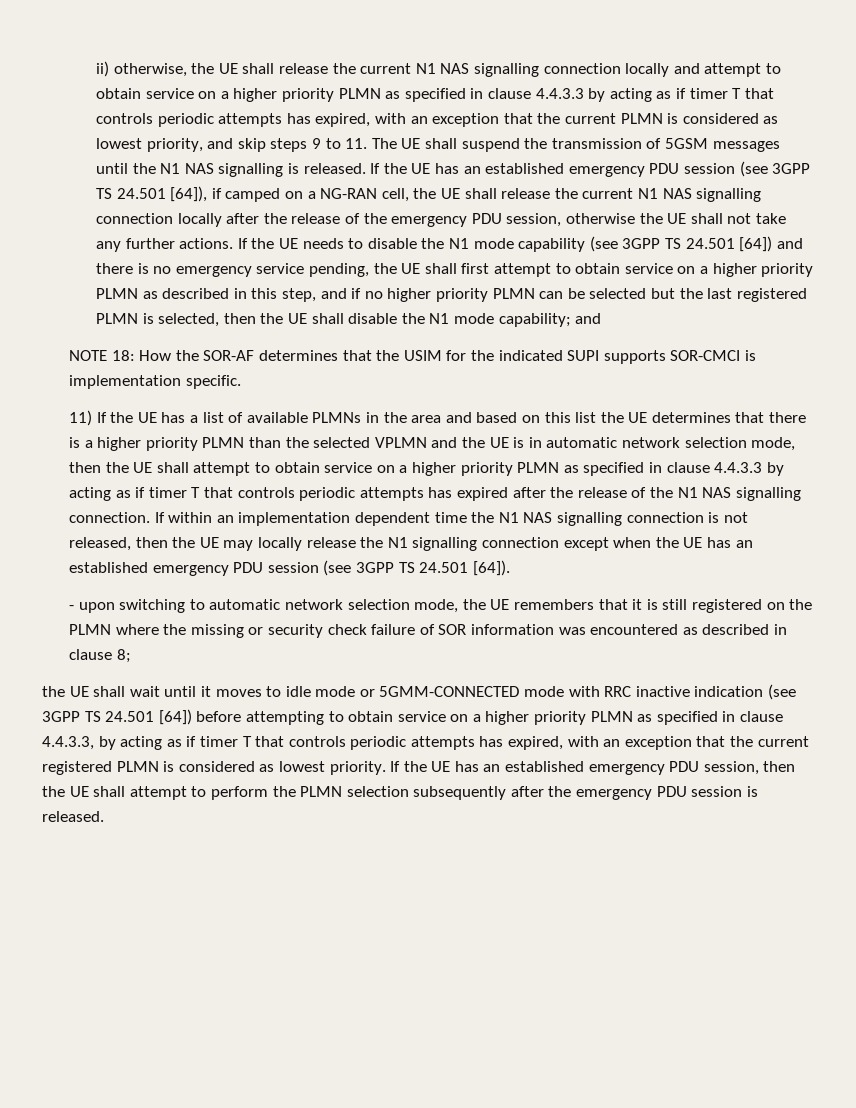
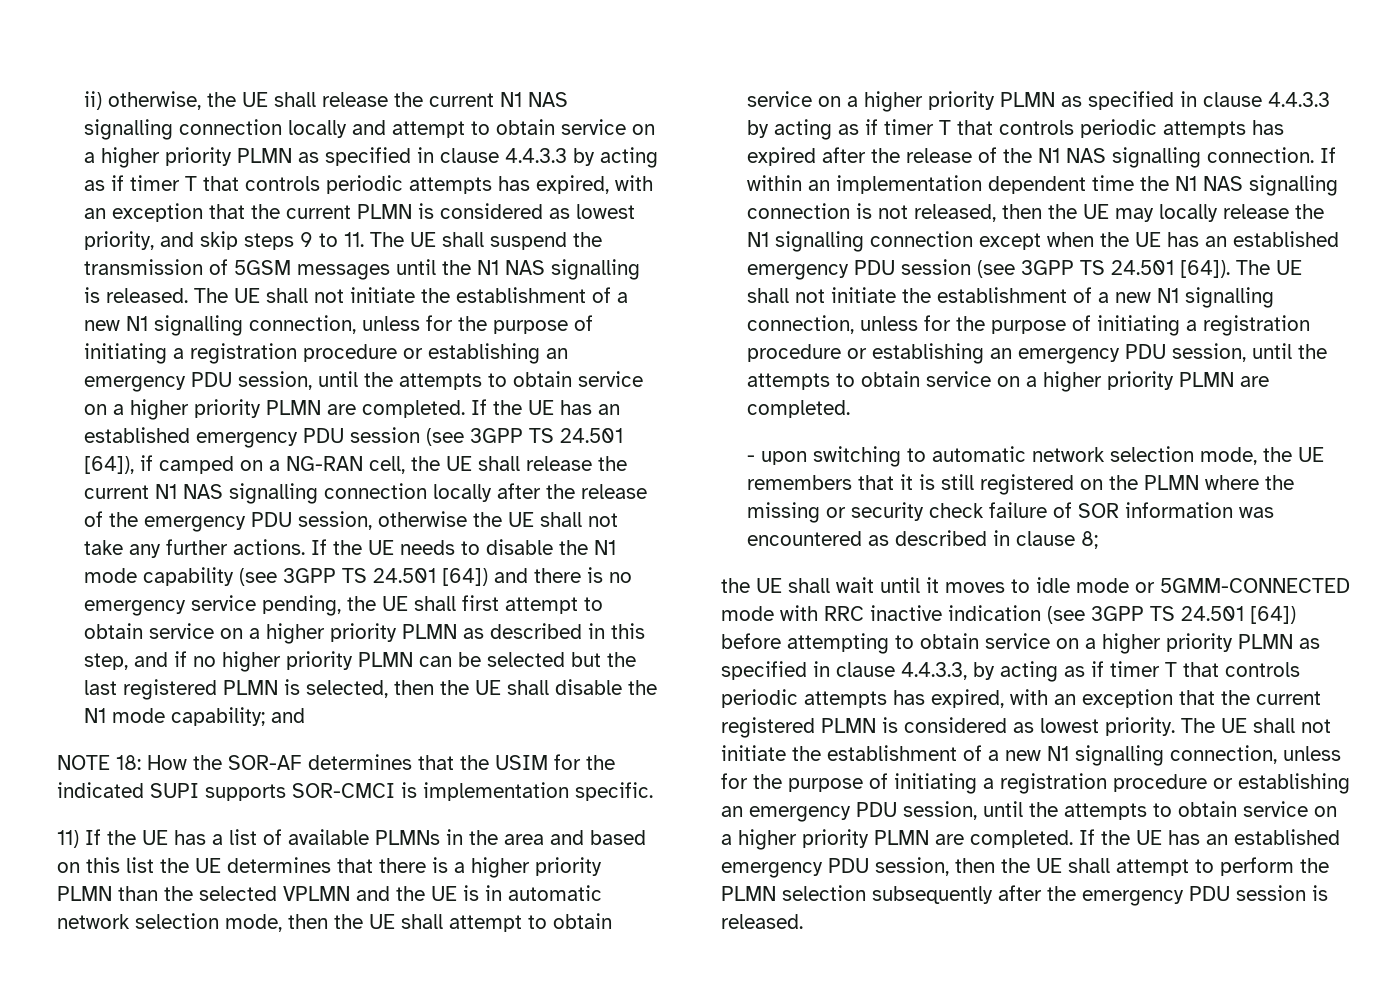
(366, 168) none -> [193,287,628,303] [83,315,593,336] [83,343,568,364] [83,371,643,392] [83,399,465,420] The UE shall not initiate the establishment of a new N1 signalling connection, unless for the purpose of initiating a registration procedure or establishing an emergency PDU session, until the attempts to obtain service on a higher priority PLMN are completed.
(510, 568) none -> [1236,260,1303,275] [747,287,1275,308] [747,315,1311,336] [747,343,1328,364] [747,371,1270,392] [747,400,851,418] The UE shall not initiate the establishment of a new N1 signalling connection, unless for the purpose of initiating a registration procedure or establishing an emergency PDU session, until the attempts to obtain service on a higher priority PLMN are completed.
(386, 768) none -> [1181,718,1331,733] [721,745,1341,766] [721,773,1350,794] [721,801,1337,822] [721,829,1073,850] The UE shall not initiate the establishment of a new N1 signalling connection, unless for the purpose of initiating a registration procedure or establishing an emergency PDU session, until the attempts to obtain service on a higher priority PLMN are completed.

